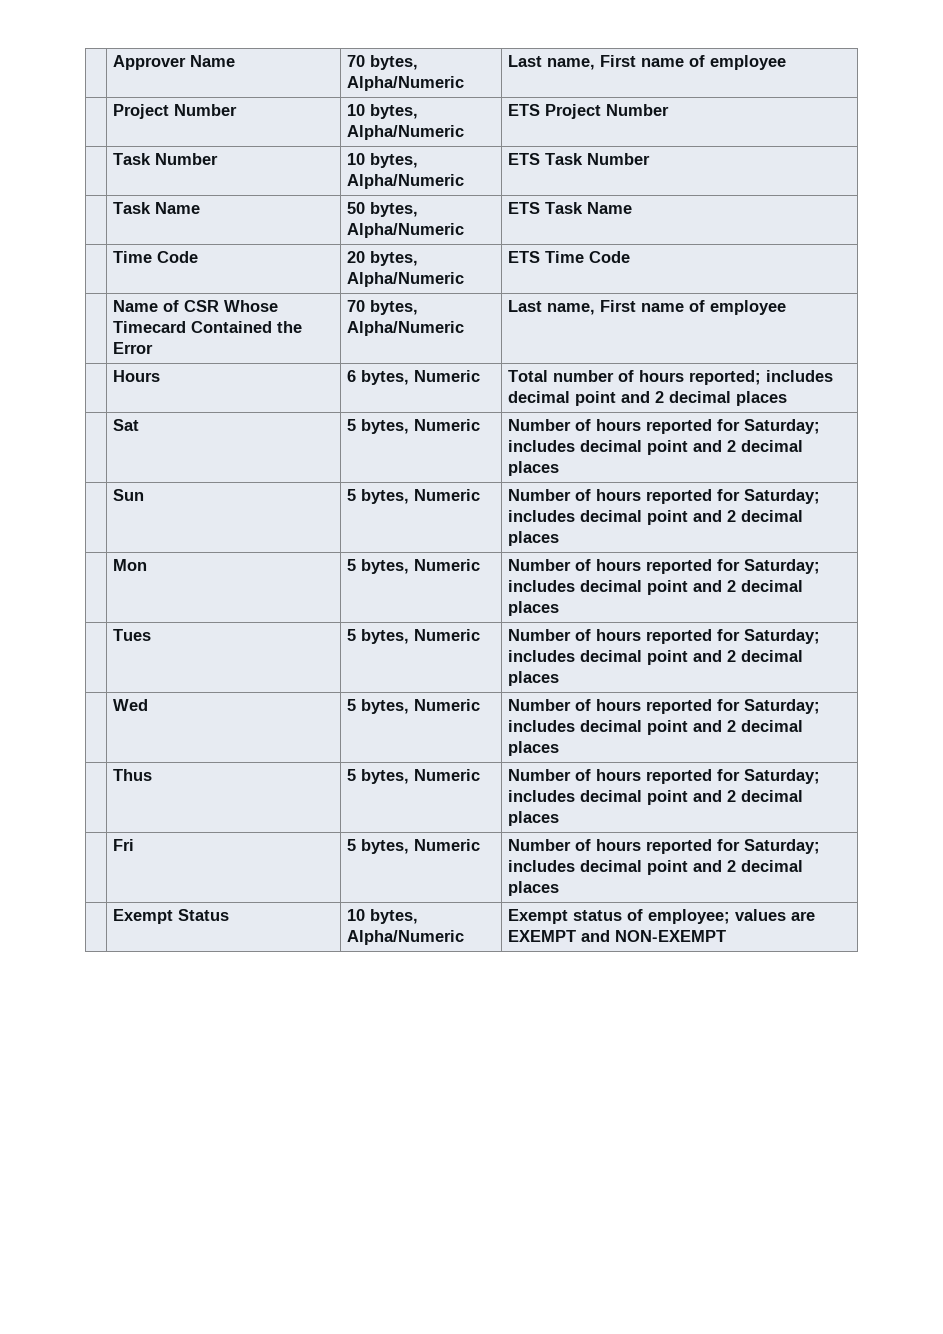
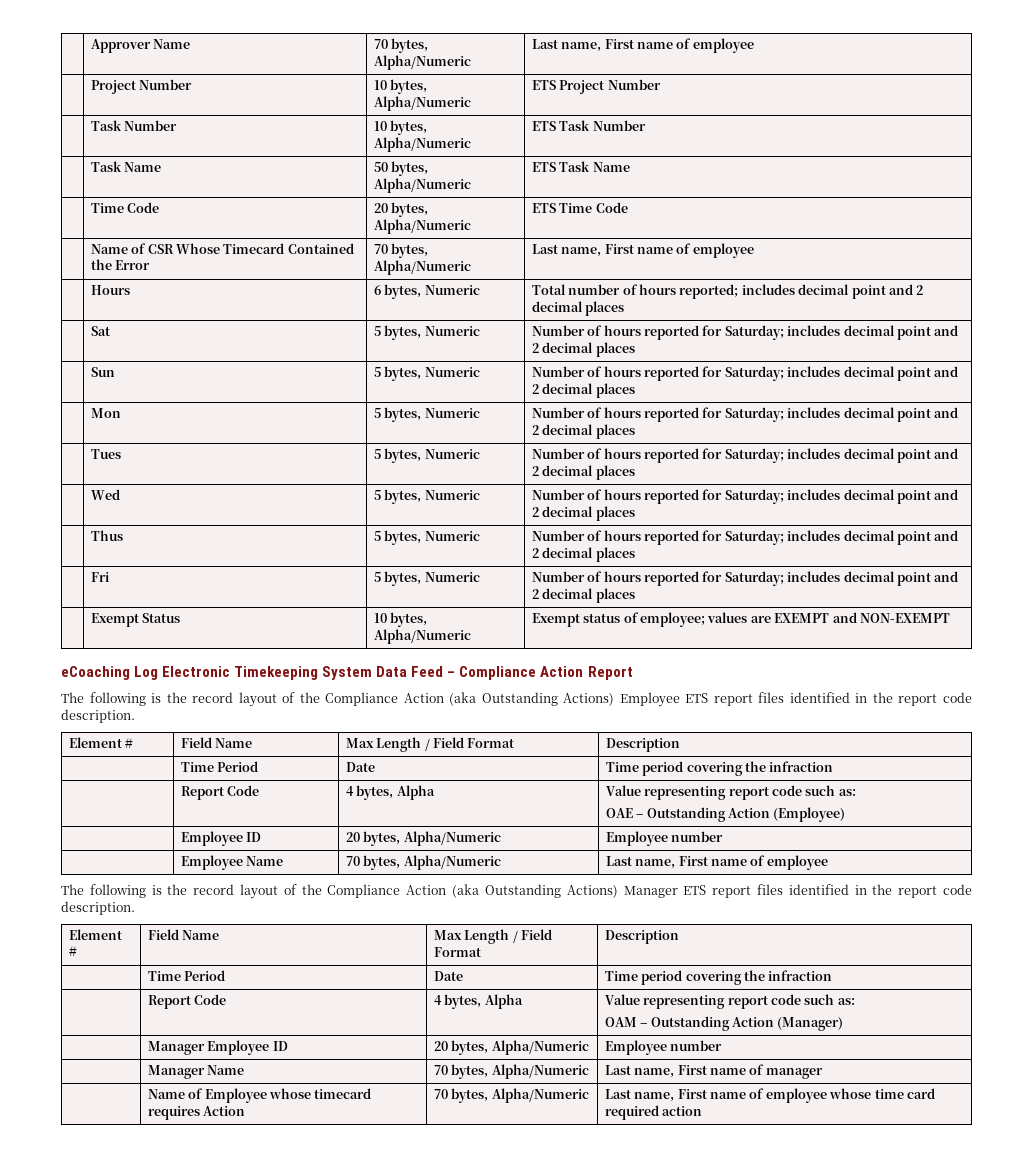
(726, 936) none -> [61,666,633,680] [61,692,972,707] [61,709,135,723] [68,737,134,748] [180,737,253,748] [345,737,515,752] [605,738,680,752] [180,761,259,772] [345,762,375,772] [605,761,834,776] [180,785,260,800] [345,785,435,800] [605,785,856,800] [605,807,846,822] [180,831,262,846] [345,831,501,846] [605,831,724,846] [180,855,284,870] [345,855,501,870] [605,855,828,870] [61,884,973,899] [61,901,135,915] [68,929,122,940] [68,946,77,956] [147,929,220,940] [433,929,553,944] [433,947,481,957] [604,930,679,944] [147,970,226,981] [433,971,463,981] [604,970,833,985] [147,994,227,1009] [433,994,523,1009] [604,994,855,1009] [604,1016,844,1031] [147,1040,288,1055] [433,1040,589,1055] [604,1040,723,1055] [147,1065,245,1079] [433,1064,589,1079] [604,1064,823,1079] [147,1088,372,1103] [147,1106,246,1120] [433,1088,589,1103] [604,1088,935,1103] [604,1105,703,1120] // eCoaching Log Electronic Timekeeping System Data Feed – Compliance Action Report // The following is the record layout of the Compliance Action (aka Outstanding Actions) Employee ETS report files identified in the report code description. // Element # | Field Name | Max Length / Field Format | Description // | Time Period | Date | Time period covering the infraction // | Report Code | 4 bytes, Alpha | Value representing report code such as: // OAE – Outstanding Action (Employee) // | Employee ID | 20 bytes, Alpha/Numeric | Employee number // | Employee Name | 70 bytes, Alpha/Numeric | Last name, First name of employee // The following is the record layout of the Compliance Action (aka Outstanding Actions) Manager ETS report files identified in the report code description. // Element # | Field Name | Max Length / Field Format | Description // | Time Period | Date | Time period covering the infraction // | Report Code | 4 bytes, Alpha | Value representing report code such as: // OAM – Outstanding Action (Manager) // | Manager Employee ID | 20 bytes, Alpha/Numeric | Employee number // | Manager Name | 70 bytes, Alpha/Numeric | Last name, First name of manager // | Name of Employee whose timecard requires Action | 70 bytes, Alpha/Numeric | Last name, First name of employee whose time card required action

